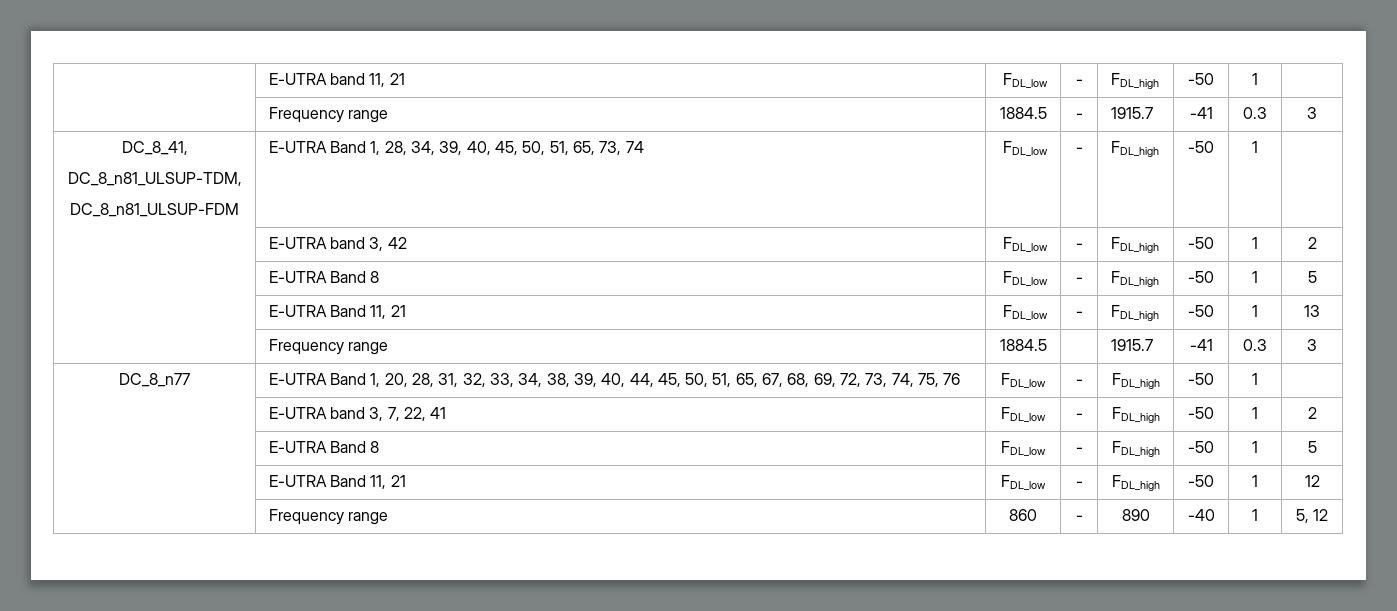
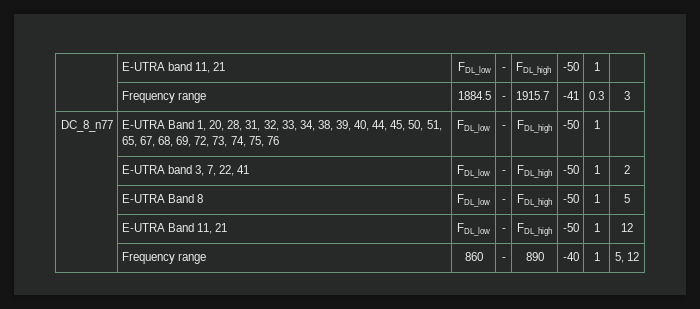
[121,141,188,155] [67,172,242,186] [70,203,239,217] [268,141,644,155] [1003,141,1049,156] [1075,147,1083,153] [1110,141,1159,157] [1188,141,1214,153] [1252,141,1258,153] [268,237,407,251] [1003,237,1049,252] [1075,243,1083,249] [1110,237,1159,253] [1188,237,1214,249] [1252,237,1258,249] [1307,237,1317,249] [268,271,380,283] [1003,271,1049,286] [1075,277,1083,283] [1110,271,1159,287] [1188,271,1214,283] [1252,271,1258,283] [1307,271,1317,283] [268,305,406,319] [1003,305,1049,320] [1075,311,1083,317] [1110,305,1159,321] [1188,305,1214,317] [1252,305,1258,317] [1304,305,1320,317] [268,339,389,355] [1000,339,1048,351] [1110,339,1153,351] [1189,339,1213,351] [1243,339,1267,351] [1307,339,1317,351] // DC_8_41, // DC_8_n81_ULSUP-TDM, // DC_8_n81_ULSUP-FDM | E-UTRA Band 1, 28, 34, 39, 40, 45, 50, 51, 65, 73, 74 | FDL_low | - | FDL_high | -50 | 1 | // | E-UTRA band 3, 42 | FDL_low | - | FDL_high | -50 | 1 | 2 // | E-UTRA Band 8 | FDL_low | - | FDL_high | -50 | 1 | 5 // | E-UTRA Band 11, 21 | FDL_low | - | FDL_high | -50 | 1 | 13 // | Frequency range | 1884.5 | | 1915.7 | -41 | 0.3 | 3 -> (630, 95) none

